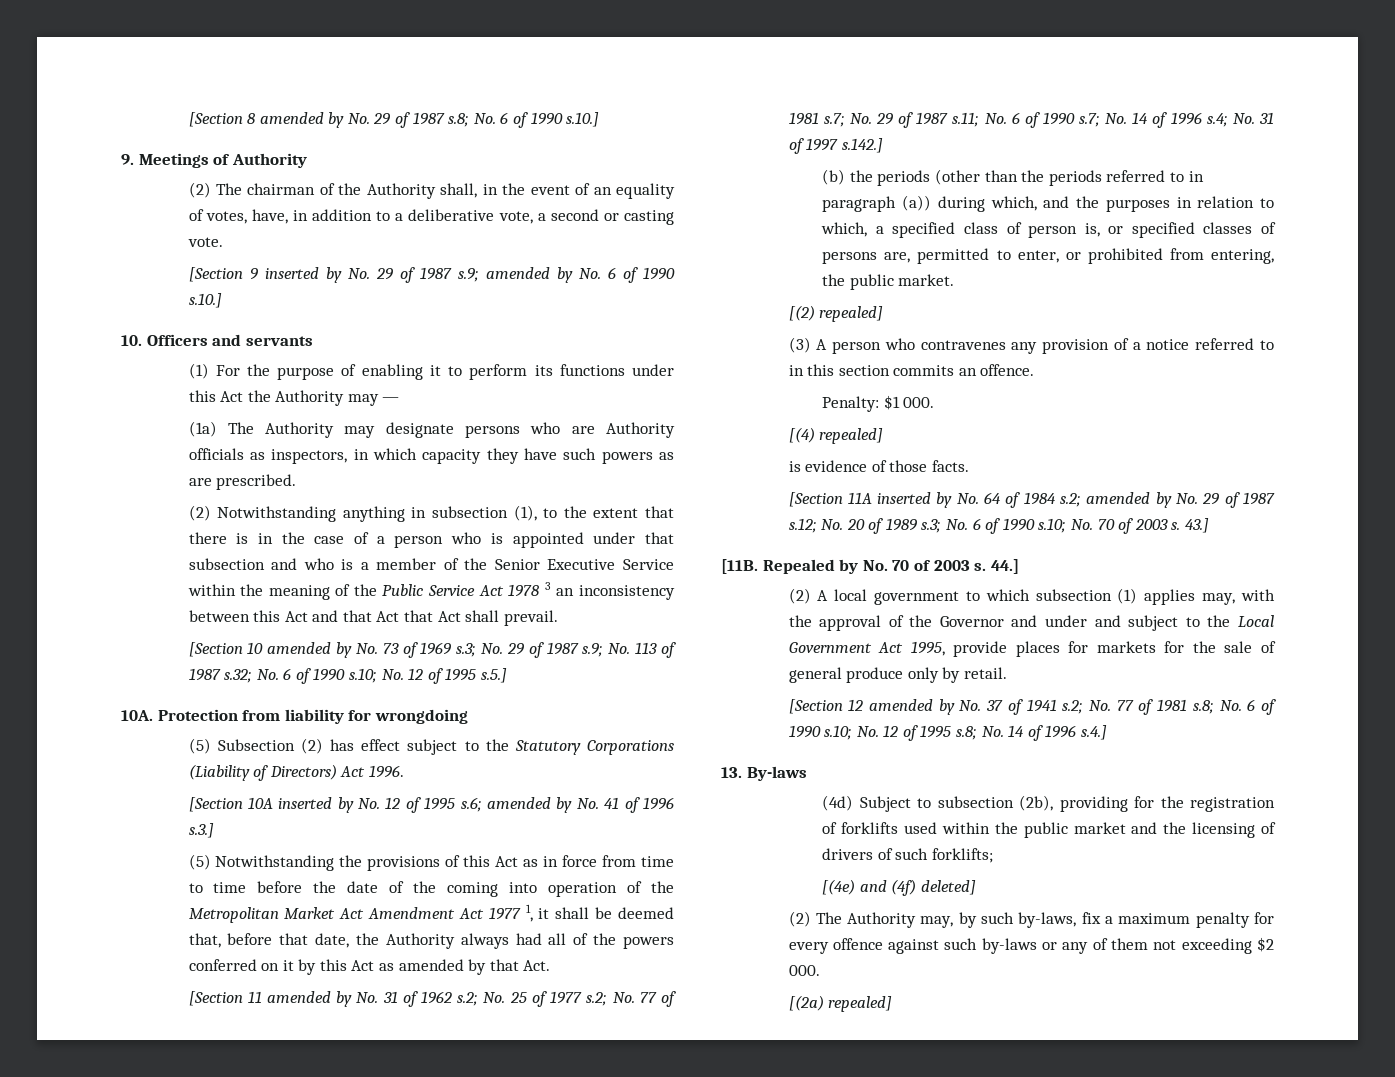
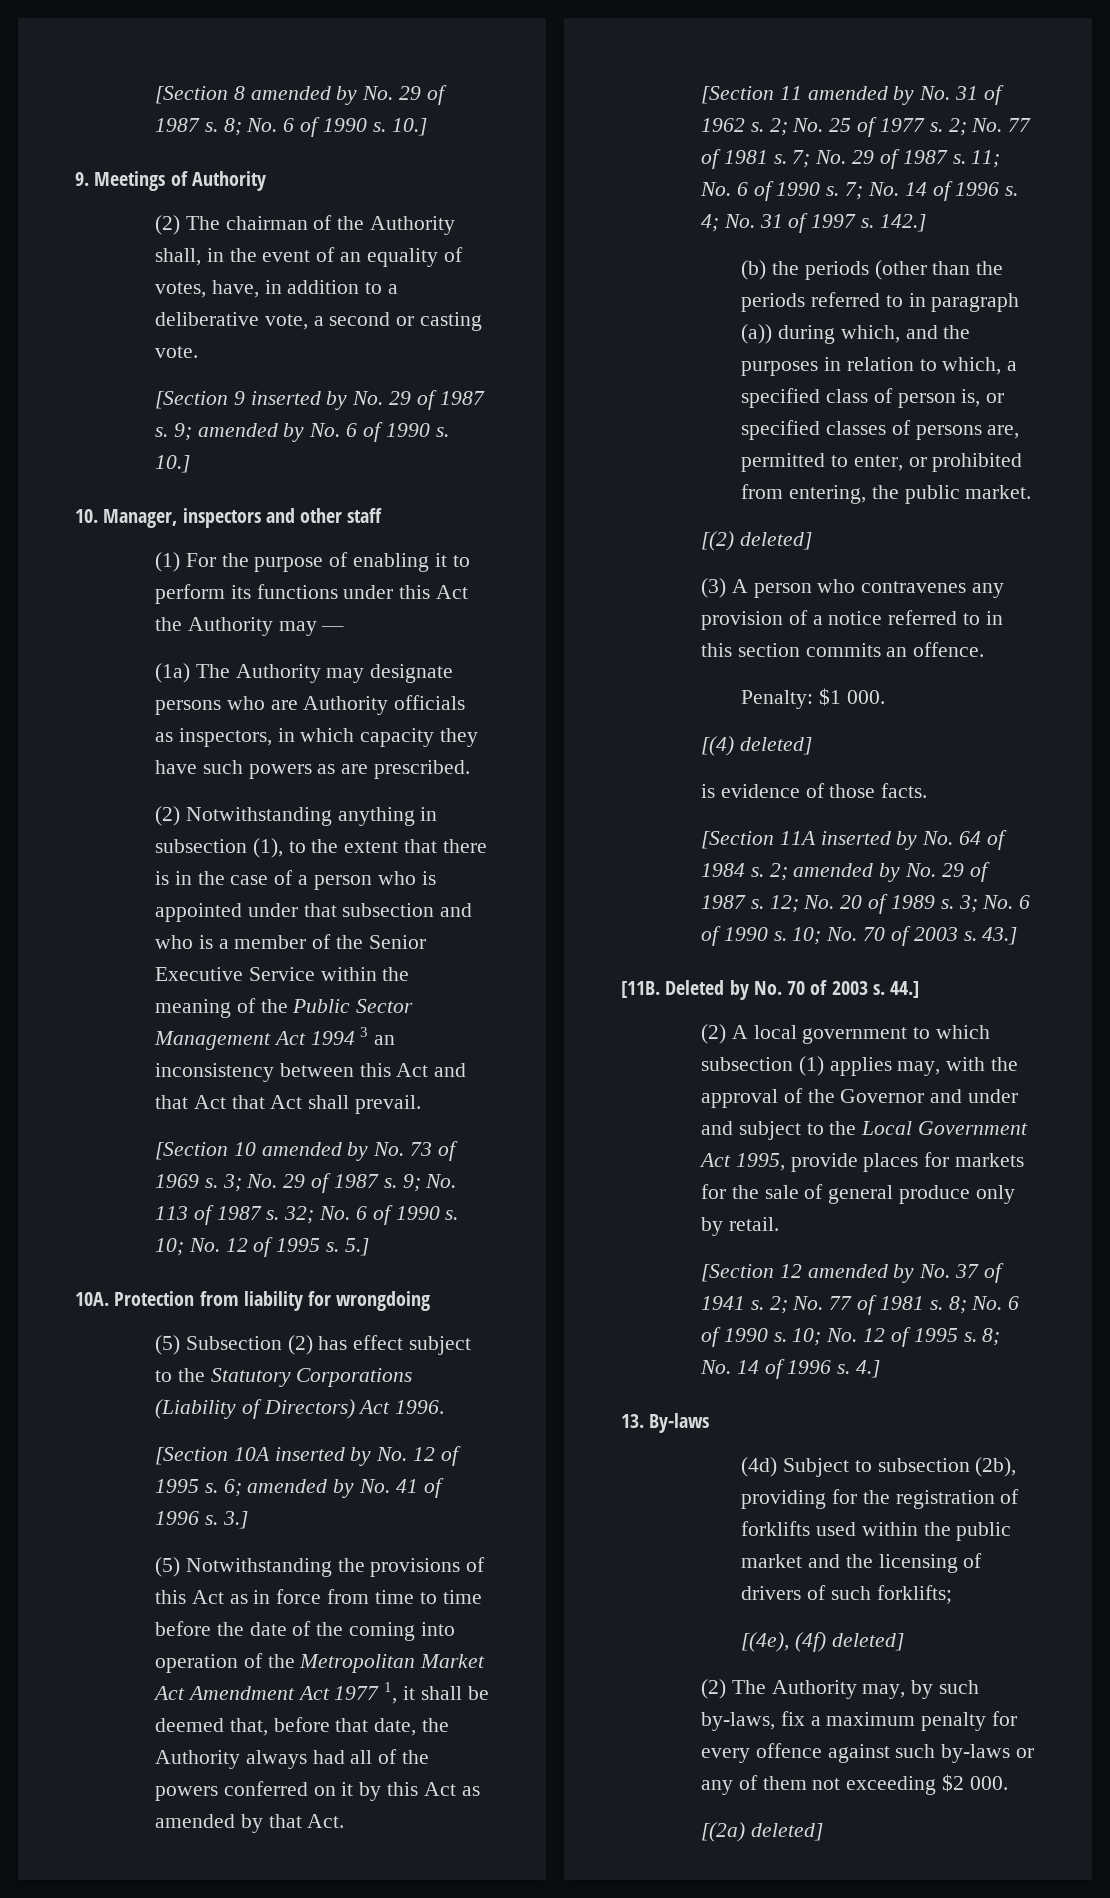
[448,112,600,128] s.8; No. 6 of 1990 s.10.] -> [204,117,427,137] s. 8; No. 6 of 1990 s. 10.]
[457,268,479,282] s.9; -> [155,423,192,441] s. 9;
[188,293,222,308] s.10.] -> [435,427,449,437] [155,455,191,473] s. 10.]
[146,334,313,346] Officers and servants -> [103,508,383,528] Manager, inspectors and other staff
[428,584,540,597] Service Act 1978 -> [356,999,414,1013] [154,1031,355,1050] Sector Management Act 1994
[456,642,604,658] s.3; No. 29 of 1987 s.9; -> [204,1173,421,1193] s. 3; No. 29 of 1987 s. 9;
[224,668,508,684] s.32; No. 6 of 1990 s.10; No. 12 of 1995 s.5.] -> [266,1205,459,1225] [155,1237,369,1257] s. 32; No. 6 of 1990 s. 10; No. 12 of 1995 s. 5.]
[460,797,482,812] s.6; -> [204,1479,242,1497] s. 6;
[188,823,214,838] s.3.] -> [204,1511,248,1529] s. 3.]
[457,992,479,1006] s.2; -> [750,118,788,136] s. 2;
[586,991,676,1007] [788,112,1228,128] s.2; No. 77 of 1981 s.7; No. 29 of 1987 s.11; No. 6 of 1990 s.7; No. 14 of 1996 s.4; -> [929,118,1032,136] [701,149,1001,169] [700,181,1019,201] [701,214,720,232] s. 2; No. 77 of 1981 s. 7; No. 29 of 1987 s. 11; No. 6 of 1990 s. 7; No. 14 of 1996 s. 4;
[841,138,883,153] s.142.] -> [861,214,926,232] s. 142.]
[819,306,884,322] repealed] -> [739,532,812,550] deleted]
[819,428,884,444] repealed] -> [739,737,812,755] deleted]
[1060,492,1275,508] [788,518,817,533] s.2; amended by No. 29 of 1987 s.12; -> [750,862,990,882] [701,895,799,913] s. 2; amended by No. 29 of 1987 s. 12;
[921,518,1067,534] s.3; No. 6 of 1990 s.10; -> [940,895,1031,913] [701,926,822,946] s. 3; No. 6 of 1990 s. 10;
[762,559,835,574] Repealed -> [665,980,725,995] Deleted
[1062,699,1276,715] [788,725,1108,741] s.2; No. 77 of 1981 s.8; No. 6 of 1990 s.10; No. 12 of 1995 s.8; No. 14 of 1996 s.4.] -> [750,1295,1020,1315] [701,1327,1001,1347] [700,1359,881,1379] s. 2; No. 77 of 1981 s. 8; No. 6 of 1990 s. 10; No. 12 of 1995 s. 8; No. 14 of 1996 s. 4.]
[822,879,887,895] [(4e) and -> [741,1632,790,1652] [(4e),
[828,996,893,1012] repealed] -> [750,1823,823,1841] deleted]

